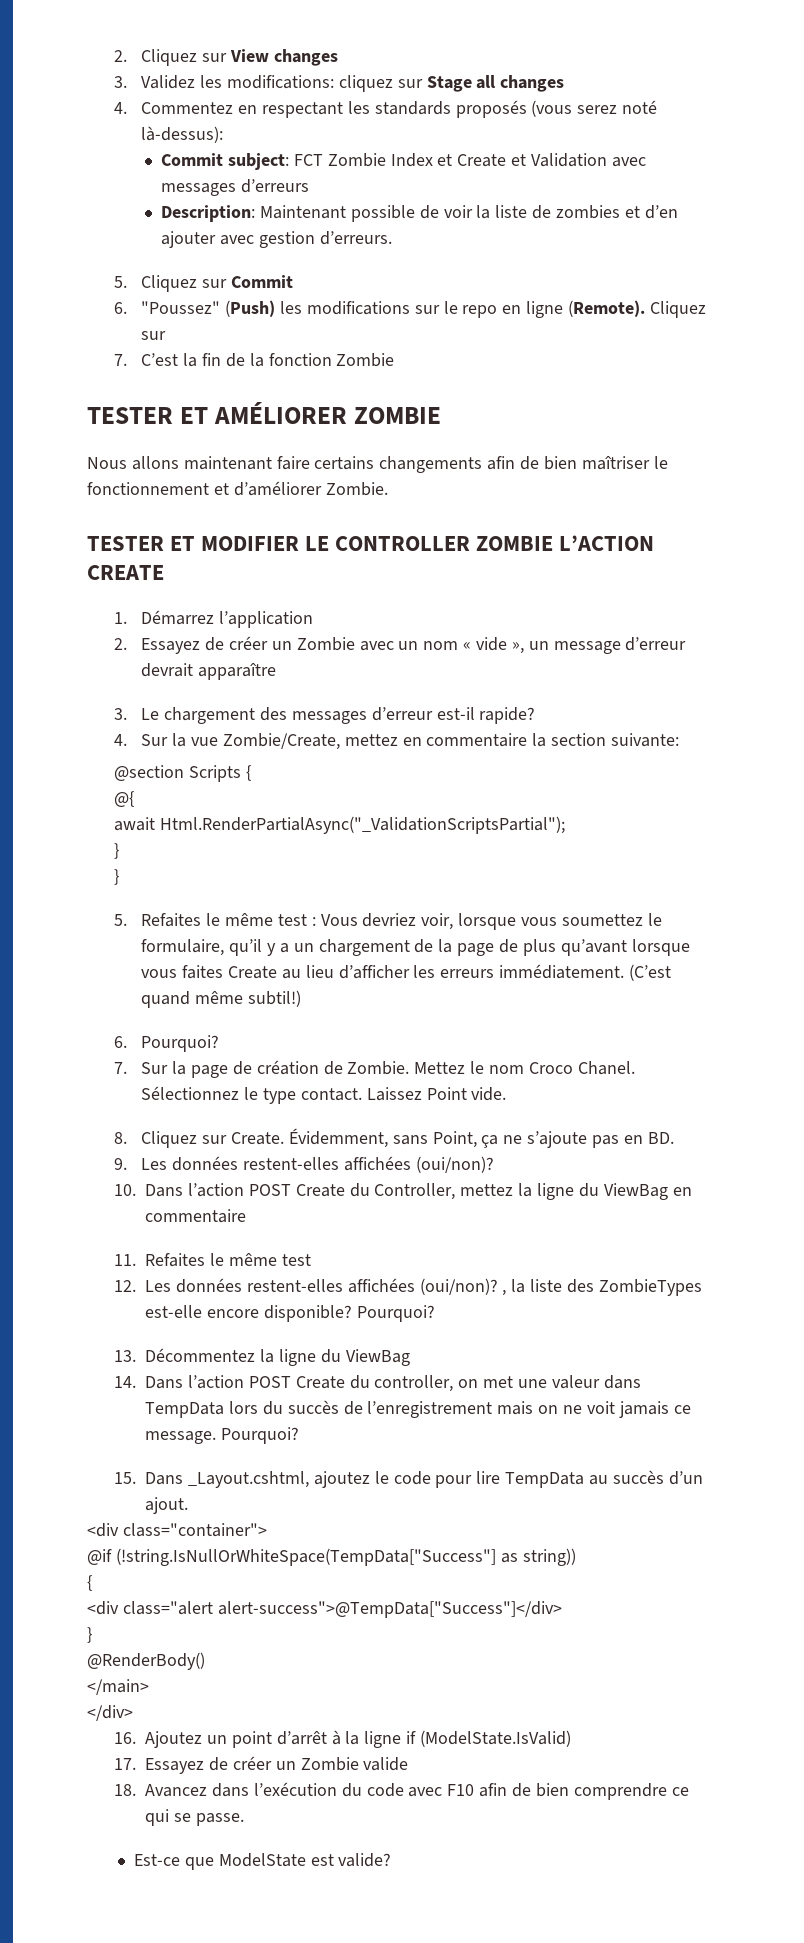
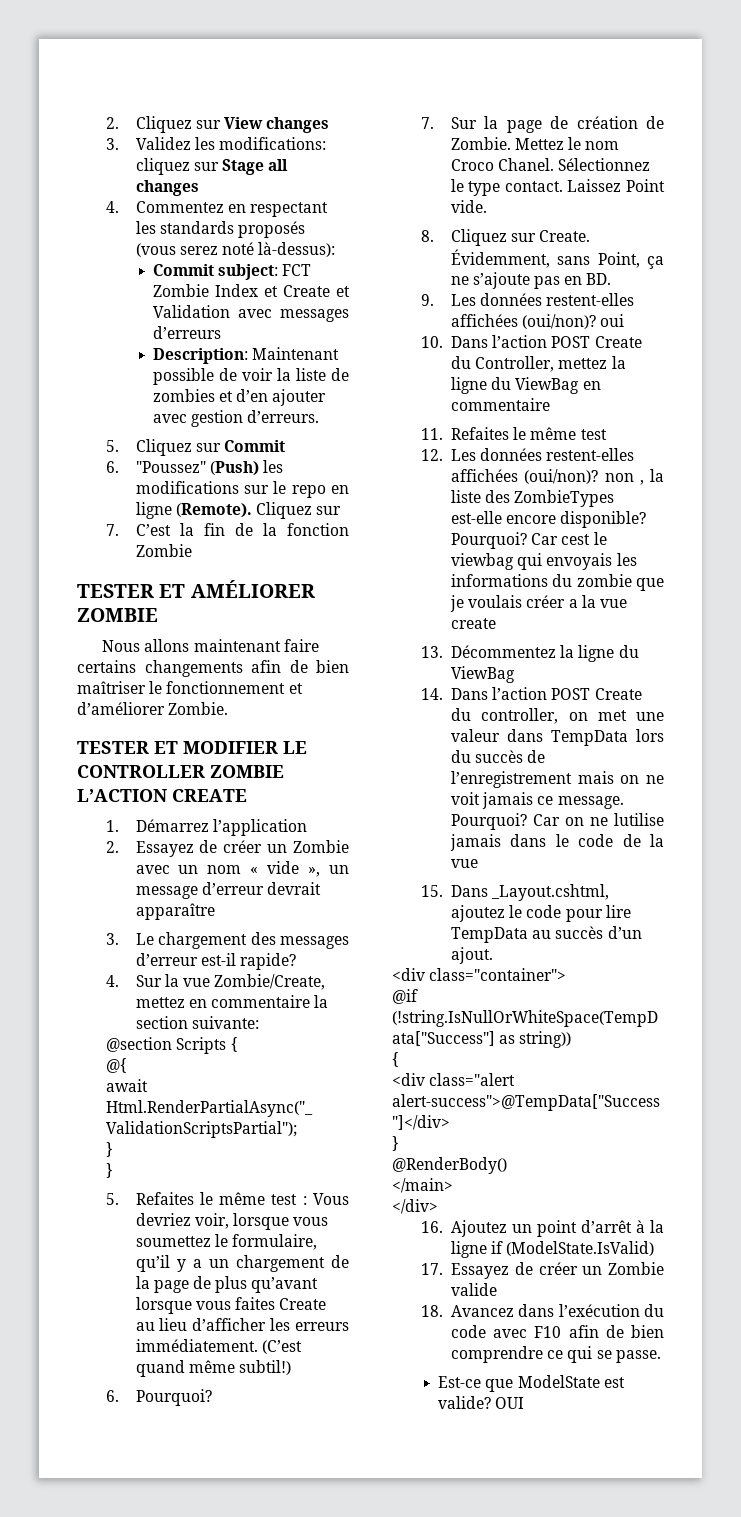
(494, 1164) none -> [599,314,624,327] oui
(498, 1286) none -> [604,473,634,482] non
(435, 1313) none -> [531,532,607,545] [451,553,637,570] [451,574,664,591] [450,595,627,612] [451,618,497,629] Car cest le viewbag qui envoyais les informations du zombie que je voulais créer a la vue create
(300, 1435) none -> [533,813,664,826] [450,834,664,851] [451,859,479,868] Car on ne lutilise jamais dans le code de la vue
(392, 1860) none -> [495,1397,525,1409] OUI

